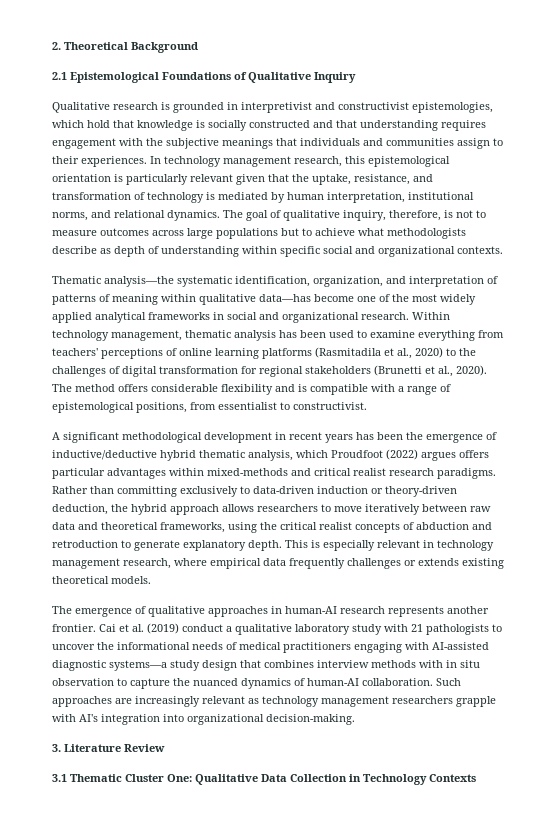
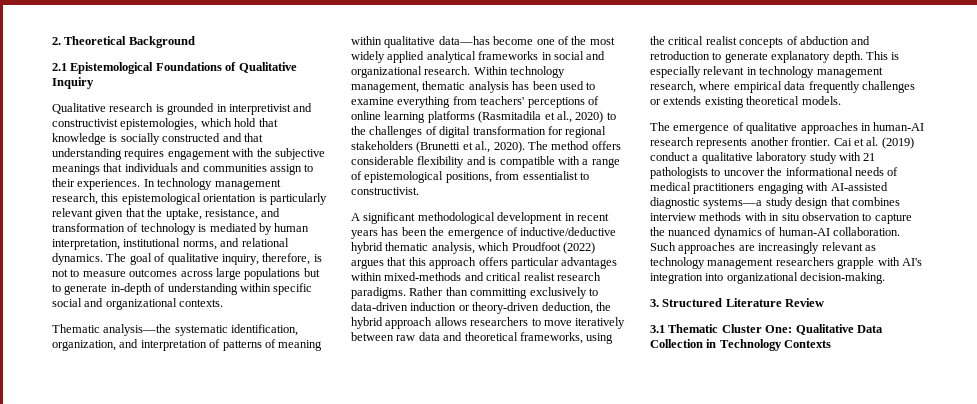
[315,228,466,239] [52,246,145,257] achieve what methodologists describe as depth -> [64,283,152,295] generate in-depth
(456, 456) none -> [387,257,477,269] that this approach
(61, 748) none -> [662,298,723,307] Structured

